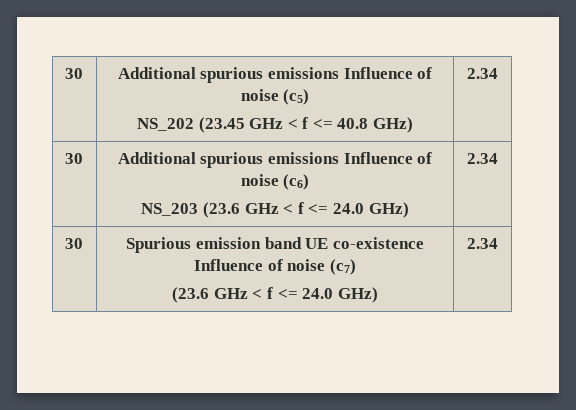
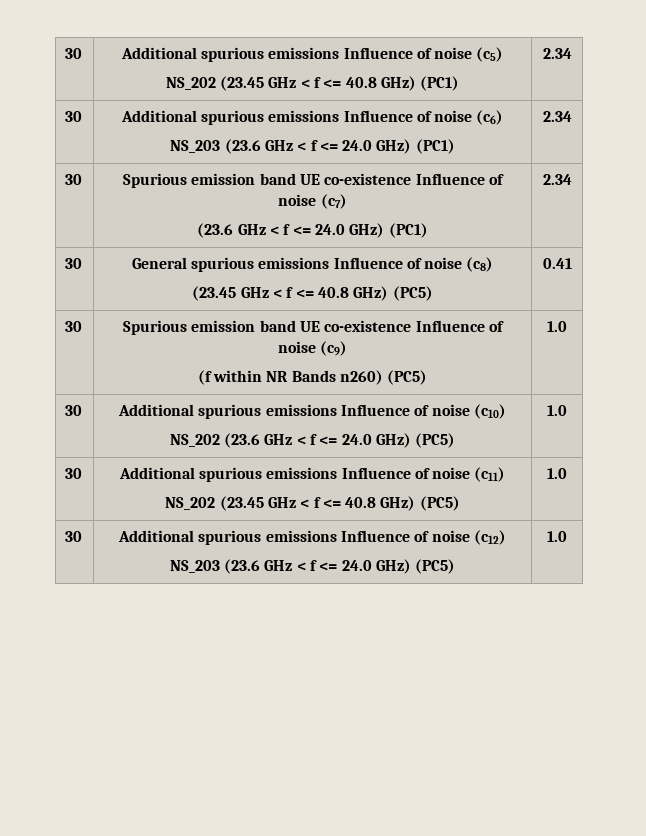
(414, 125) none -> [420,76,460,91] (PC1)
(409, 210) none -> [415,139,455,154] (PC1)
[467,238,498,249] | 2.34 -> [388,223,428,238] [542,174,572,185] [65,258,83,269] [131,257,494,272] [192,286,433,301] [542,258,572,269] [65,321,83,332] [123,320,504,335] [277,341,348,356] [197,370,428,385] [547,321,567,332] [65,405,83,416] [118,404,506,419] [169,433,456,448] [547,405,567,416] [65,468,83,479] [118,467,506,482] [165,496,460,511] [547,468,567,479] [65,531,83,542] [118,530,506,545] [169,559,456,574] [547,531,567,542] (PC1) | 2.34 // 30 | General spurious emissions Influence of noise (c8) // (23.45 GHz < f <= 40.8 GHz) (PC5) | 0.41 // 30 | Spurious emission band UE co-existence Influence of noise (c9) // (f within NR Bands n260) (PC5) | 1.0 // 30 | Additional spurious emissions Influence of noise (c10) // NS_202 (23.6 GHz < f <= 24.0 GHz) (PC5) | 1.0 // 30 | Additional spurious emissions Influence of noise (c11) // NS_202 (23.45 GHz < f <= 40.8 GHz) (PC5) | 1.0 // 30 | Additional spurious emissions Influence of noise (c12) // NS_203 (23.6 GHz < f <= 24.0 GHz) (PC5) | 1.0

